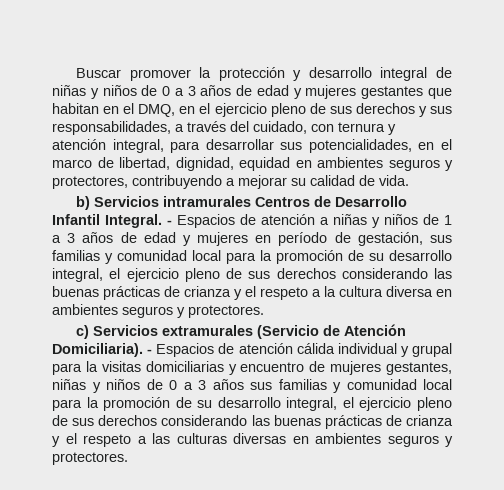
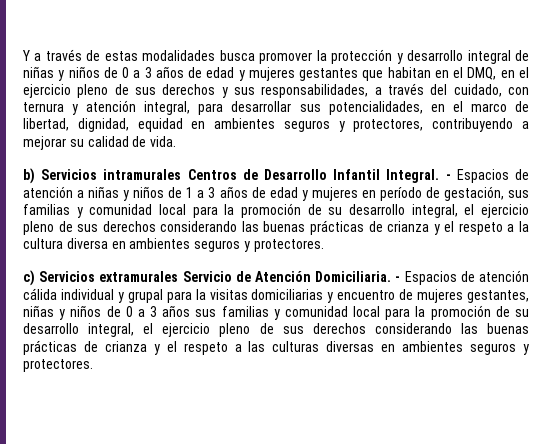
[76,68,122,78] Buscar -> [22,49,255,61] Y a través de estas modalidades busca
[257,325,320,339] (Servicio -> [182,271,232,282] Servicio
[52,343,143,357] Domiciliaria). -> [315,271,392,282] Domiciliaria.

